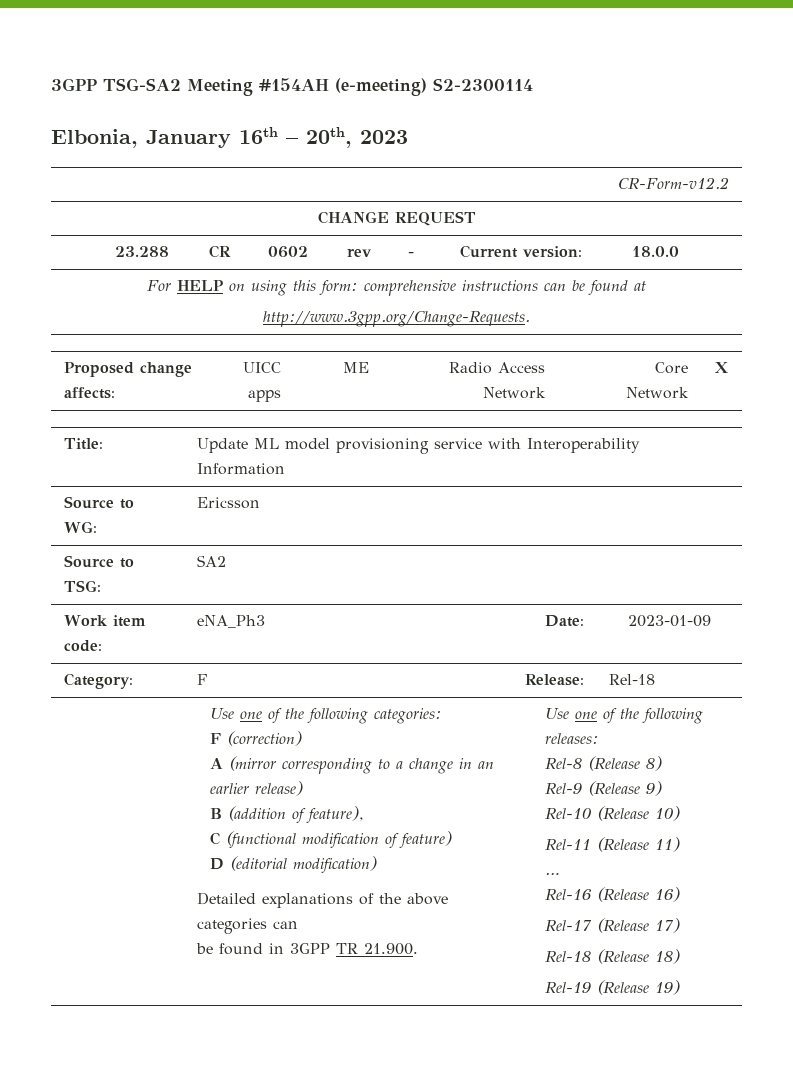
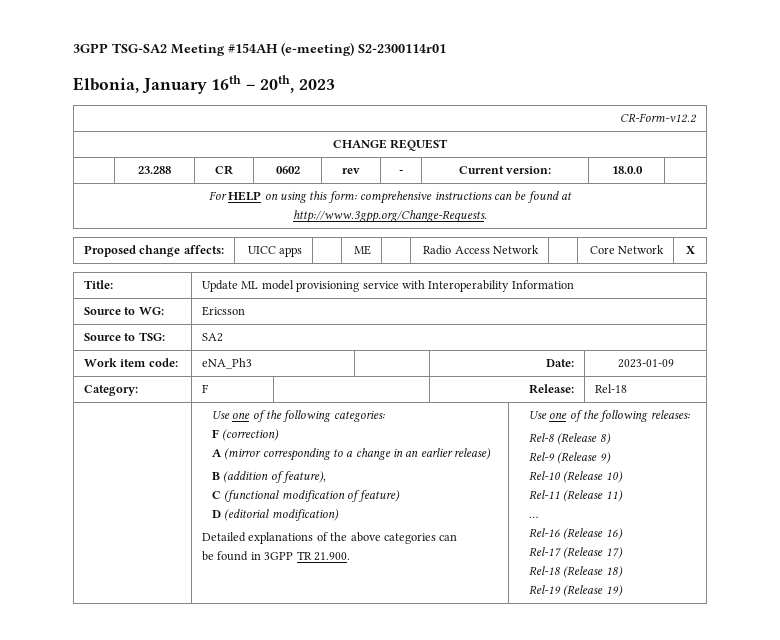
[433,78,533,91] S2-2300114 -> [358,44,446,53] S2-2300114r01

